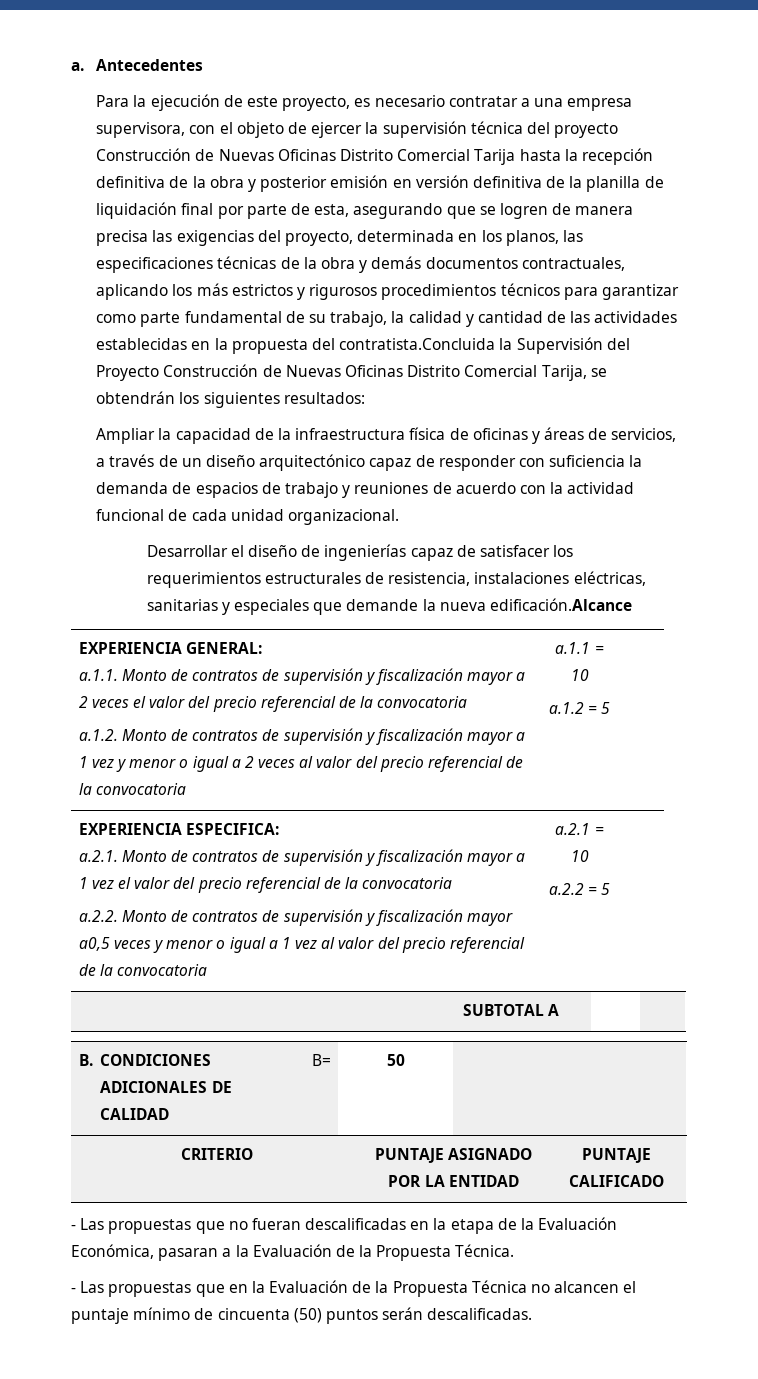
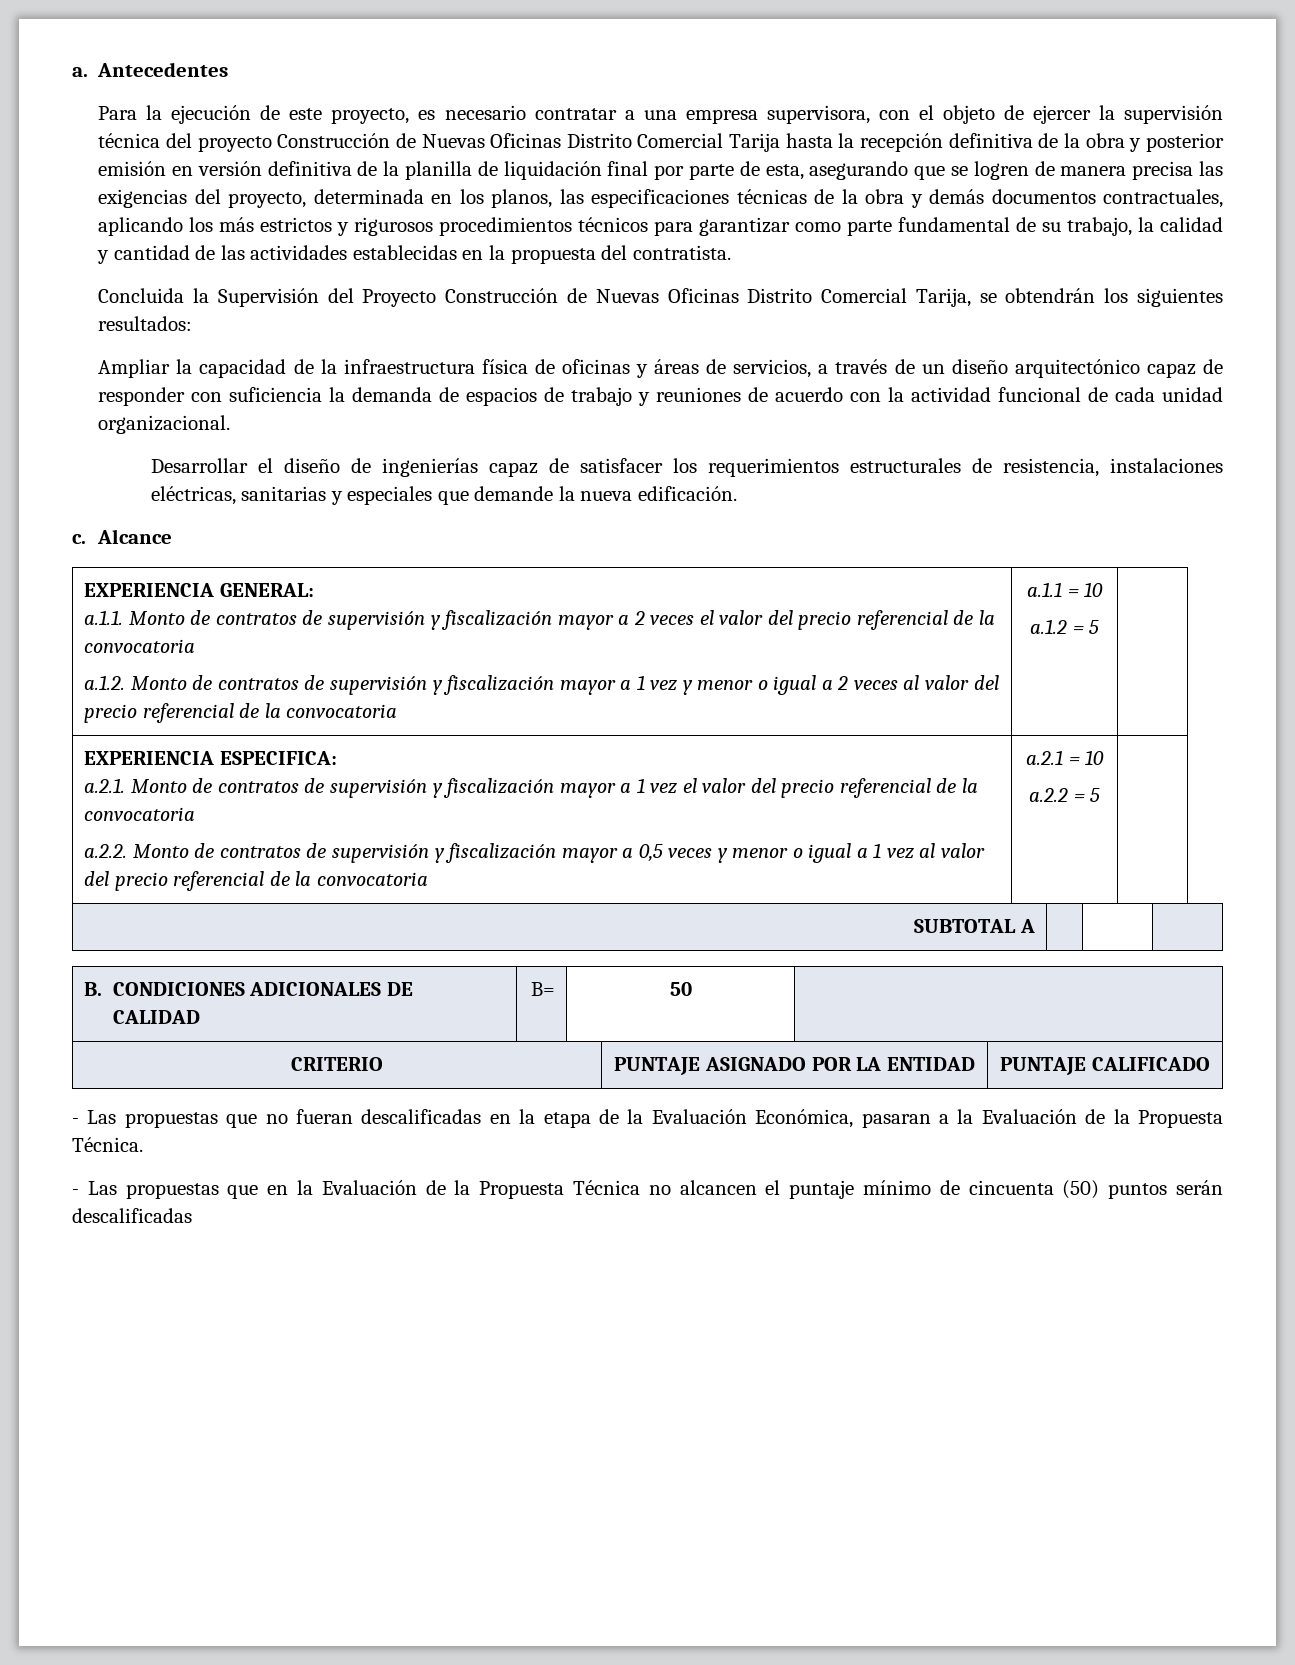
[339,338,496,350] contratista.Concluida -> [632,245,731,260] [98,288,185,303] contratista. // Concluida
[489,598,632,611] edificación.Alcance -> [637,486,737,501] [72,529,173,544] edificación. // c. Alcance
[78,937,110,951] a0,5 -> [622,844,663,862] a 0,5
[427,1308,533,1320] descalificadas. -> [72,1208,192,1223] descalificadas

